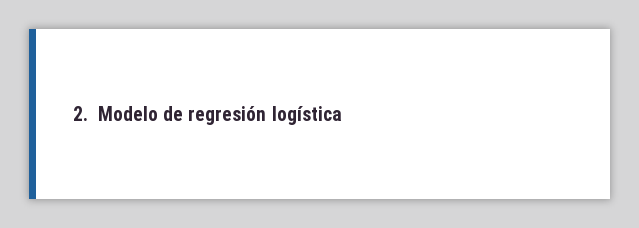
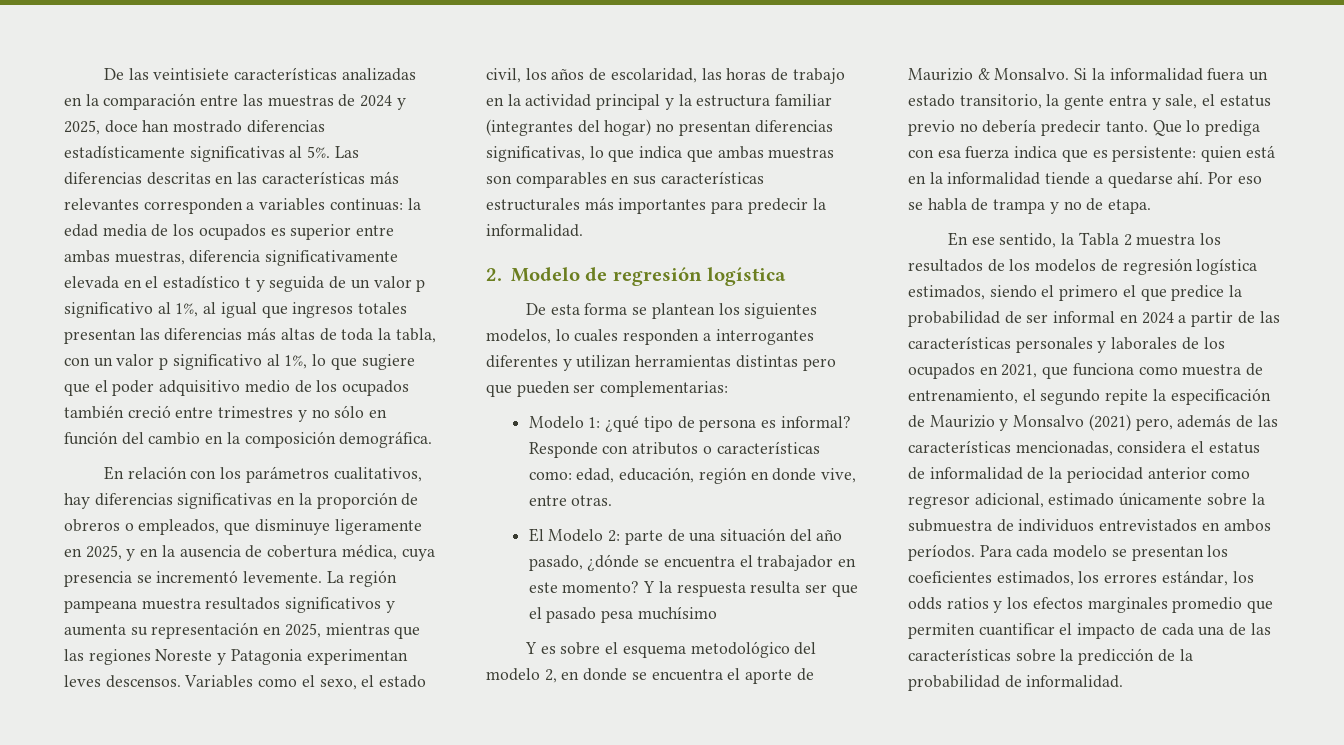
(73, 113) none -> [103,67,416,81] [64,93,406,110] [64,120,325,135] [64,145,359,162] [64,171,399,185] [64,198,421,214] [64,224,395,240] [64,250,399,266] [64,275,426,292] [64,302,408,318] [64,327,436,344] [64,354,415,370] [64,380,410,396] [64,405,388,422] [64,431,433,448] [103,466,422,483] [64,492,419,509] [64,519,422,535] [64,544,435,561] [64,570,397,587] [64,597,395,613] [64,622,421,639] [64,649,408,665] [64,675,427,690] [486,68,845,84] [486,94,833,110] [486,119,833,136] [486,146,835,162] [486,171,764,188] [486,197,826,214] [486,224,583,237] De las veintisiete características analizadas en la comparación entre las muestras de 2024 y 2025, doce han mostrado diferencias estadísticamente significativas al 5%. Las diferencias descritas en las características más relevantes corresponden a variables continuas: la edad media de los ocupados es superior entre ambas muestras, diferencia significativamente elevada en el estadístico t y seguida de un valor p significativo al 1%, al igual que ingresos totales presentan las diferencias más altas de toda la tabla, con un valor p significativo al 1%, lo que sugiere que el poder adquisitivo medio de los ocupados también creció entre trimestres y no sólo en función del cambio en la composición demográfica. // En relación con los parámetros cualitativos, hay diferencias significativas en la proporción de obreros o empleados, que disminuye ligeramente en 2025, y en la ausencia de cobertura médica, cuya presencia se incrementó levemente. La región pampeana muestra resultados significativos y aumenta su representación en 2025, mientras que las regiones Noreste y Patagonia experimentan leves descensos. Variables como el sexo, el estado civil, los años de escolaridad, las horas de trabajo en la actividad principal y la estructura familiar (integrantes del hogar) no presentan diferencias significativas, lo que indica que ambas muestras son comparables en sus características estructurales más importantes para predecir la informalidad. //
(342, 115) none -> [525,303,818,319] [486,329,814,345] [486,355,836,371] [486,381,729,397] [528,415,851,432] [528,441,820,458] [528,467,856,484] [528,495,613,506] [528,528,843,545] [528,554,856,571] [528,581,858,597] [528,606,717,623] [524,641,817,658] [486,668,814,684] [908,68,1269,81] [908,94,1271,110] [908,119,1261,136] [908,145,1275,162] [908,171,1262,188] [908,198,1152,214] [947,232,1221,248] [908,258,1258,275] [908,285,1243,301] [908,311,1280,327] [908,336,1225,353] [908,363,1264,379] [908,388,1271,405] [908,414,1278,431] [908,440,1260,456] [908,467,1251,483] [908,492,1265,509] [908,519,1271,532] [908,544,1229,561] [908,570,1254,586] [908,597,1274,613] [908,623,1271,639] [908,648,1193,665] [908,675,1124,691] // De esta forma se plantean los siguientes modelos, lo cuales responden a interrogantes diferentes y utilizan herramientas distintas pero que pueden ser complementarias: // Modelo 1: ¿qué tipo de persona es informal? Responde con atributos o características como: edad, educación, región en donde vive, entre otras. // El Modelo 2: parte de una situación del año pasado, ¿dónde se encuentra el trabajador en este momento? Y la respuesta resulta ser que el pasado pesa muchísimo // Y es sobre el esquema metodológico del modelo 2, en donde se encuentra el aporte de Maurizio & Monsalvo. Si la informalidad fuera un estado transitorio, la gente entra y sale, el estatus previo no debería predecir tanto. Que lo prediga con esa fuerza indica que es persistente: quien está en la informalidad tiende a quedarse ahí. Por eso se habla de trampa y no de etapa. // En ese sentido, la Tabla 2 muestra los resultados de los modelos de regresión logística estimados, siendo el primero el que predice la probabilidad de ser informal en 2024 a partir de las características personales y laborales de los ocupados en 2021, que funciona como muestra de entrenamiento, el segundo repite la especificación de Maurizio y Monsalvo (2021) pero, además de las características mencionadas, considera el estatus de informalidad de la periocidad anterior como regresor adicional, estimado únicamente sobre la submuestra de individuos entrevistados en ambos períodos. Para cada modelo se presentan los coeficientes estimados, los errores estándar, los odds ratios y los efectos marginales promedio que permiten cuantificar el impacto de cada una de las características sobre la predicción de la probabilidad de informalidad.

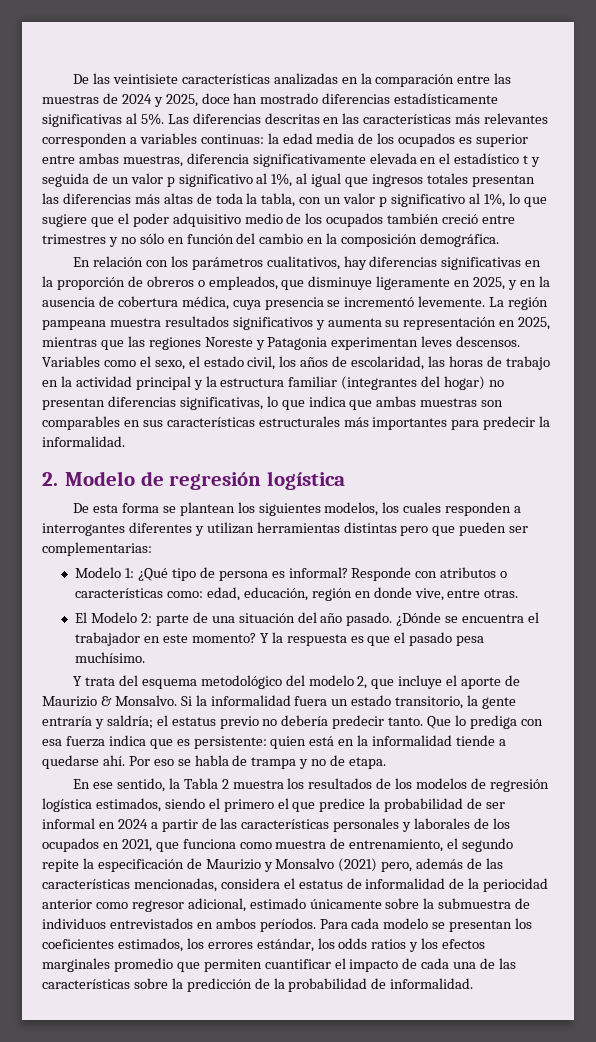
[555,329,570,341] lo -> [382,502,400,513] los
[605,415,640,432] ¿qué -> [137,568,168,581] ¿Qué
[528,554,640,571] pasado, ¿dónde -> [346,612,442,626] pasado. ¿Dónde
[750,581,827,594] resulta ser -> [350,636,364,643] es
[637,606,717,620] [524,642,619,655] muchísimo // Y es sobre el -> [75,652,146,663] [73,675,138,686] muchísimo. // Y trata del
[561,668,723,681] en donde se encuentra -> [371,675,443,689] que incluye
[1108,94,1198,110] entra y sale, -> [42,715,153,729] entraría y saldría;

